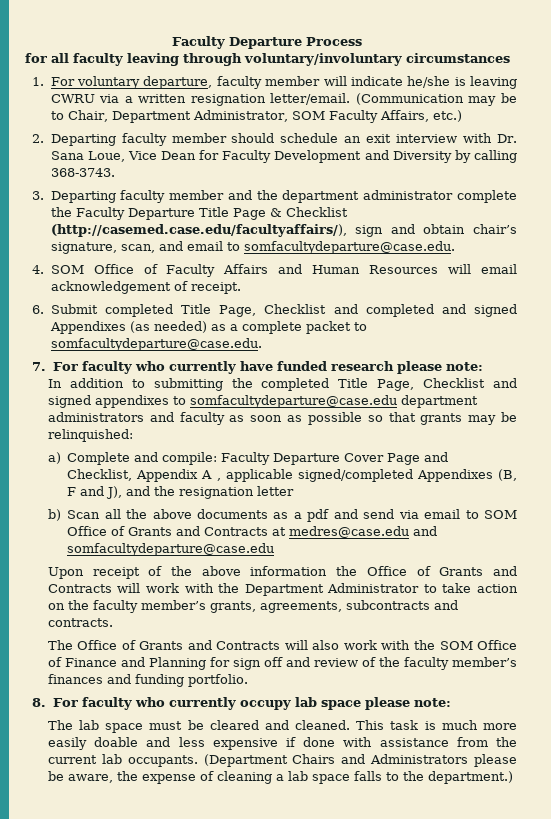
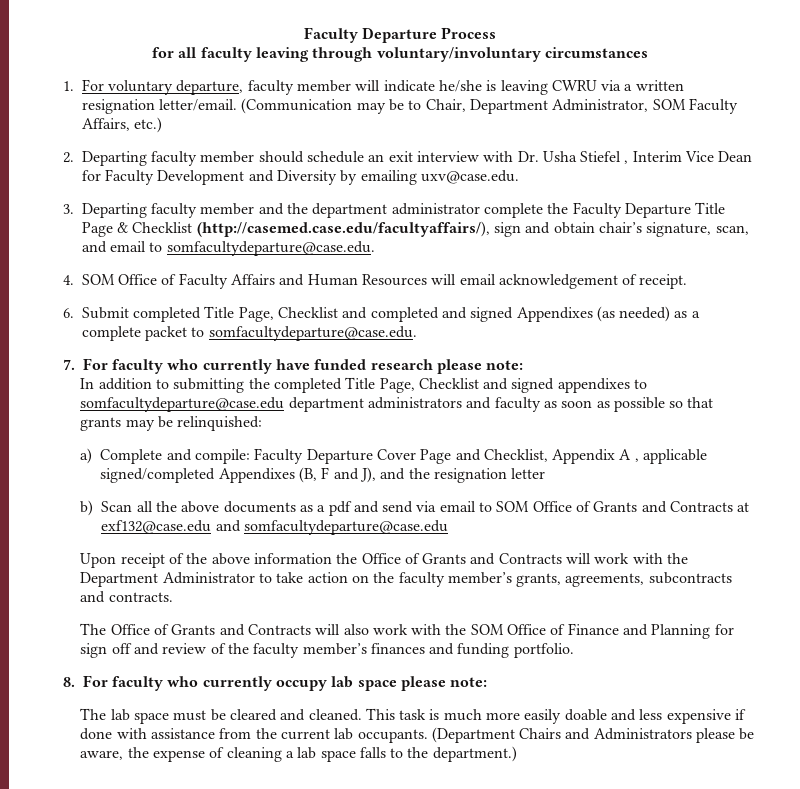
[50,151,125,162] Sana Loue, -> [542,151,682,164] Usha Stiefel , Interim
[474,150,517,163] [50,168,115,177] calling 368-3743. -> [360,170,519,185] emailing uxv@case.edu.
[289,526,410,538] medres@case.edu -> [101,520,212,534] exf132@case.edu

